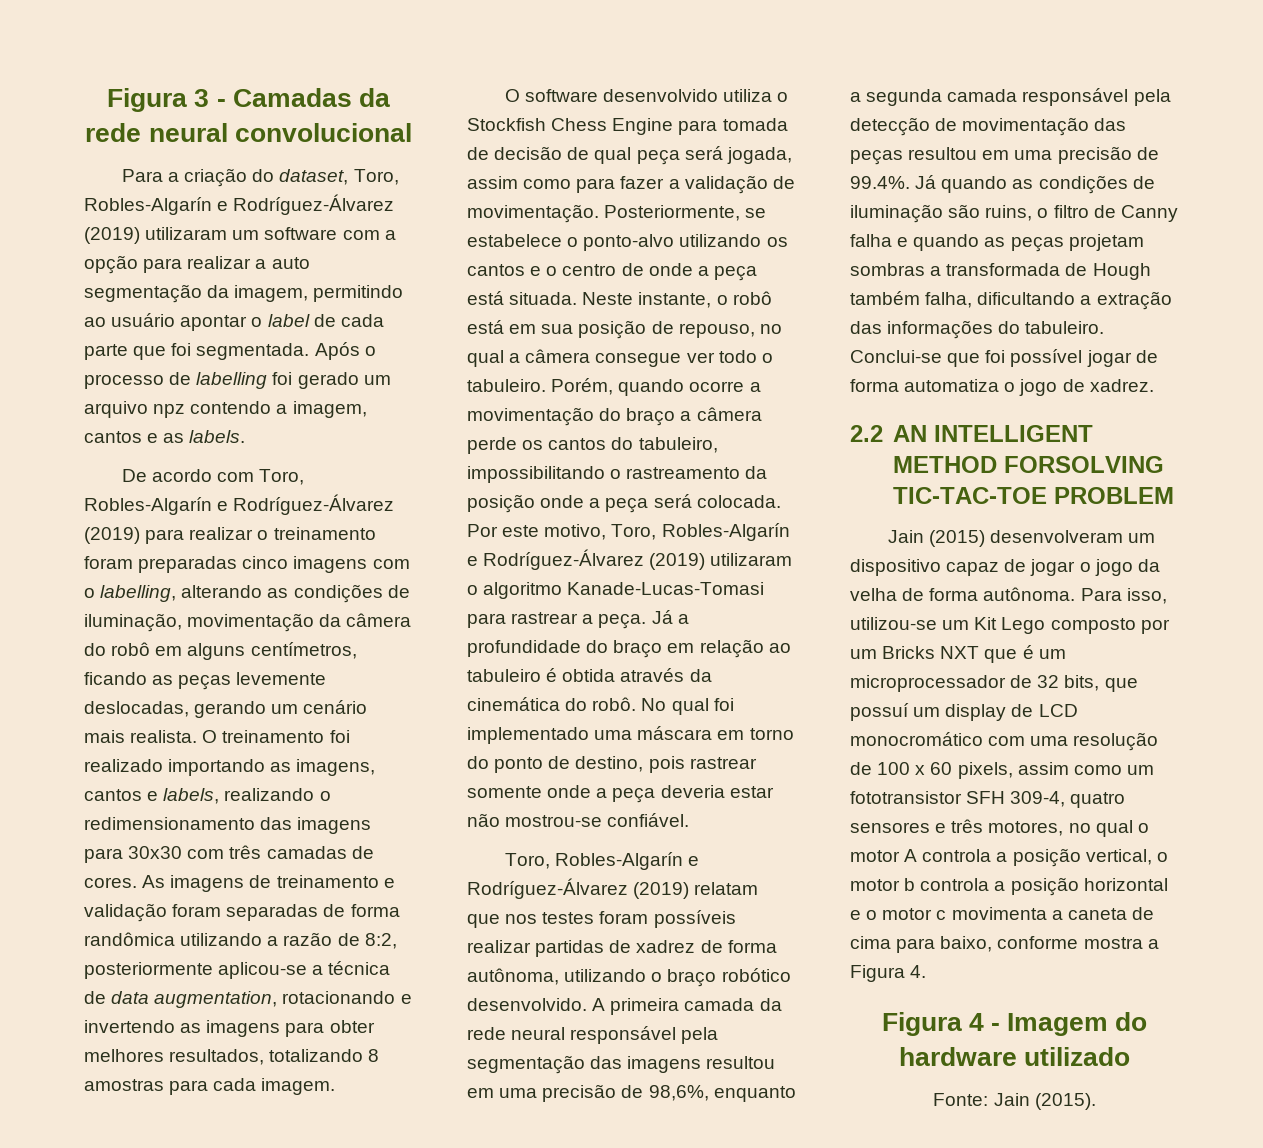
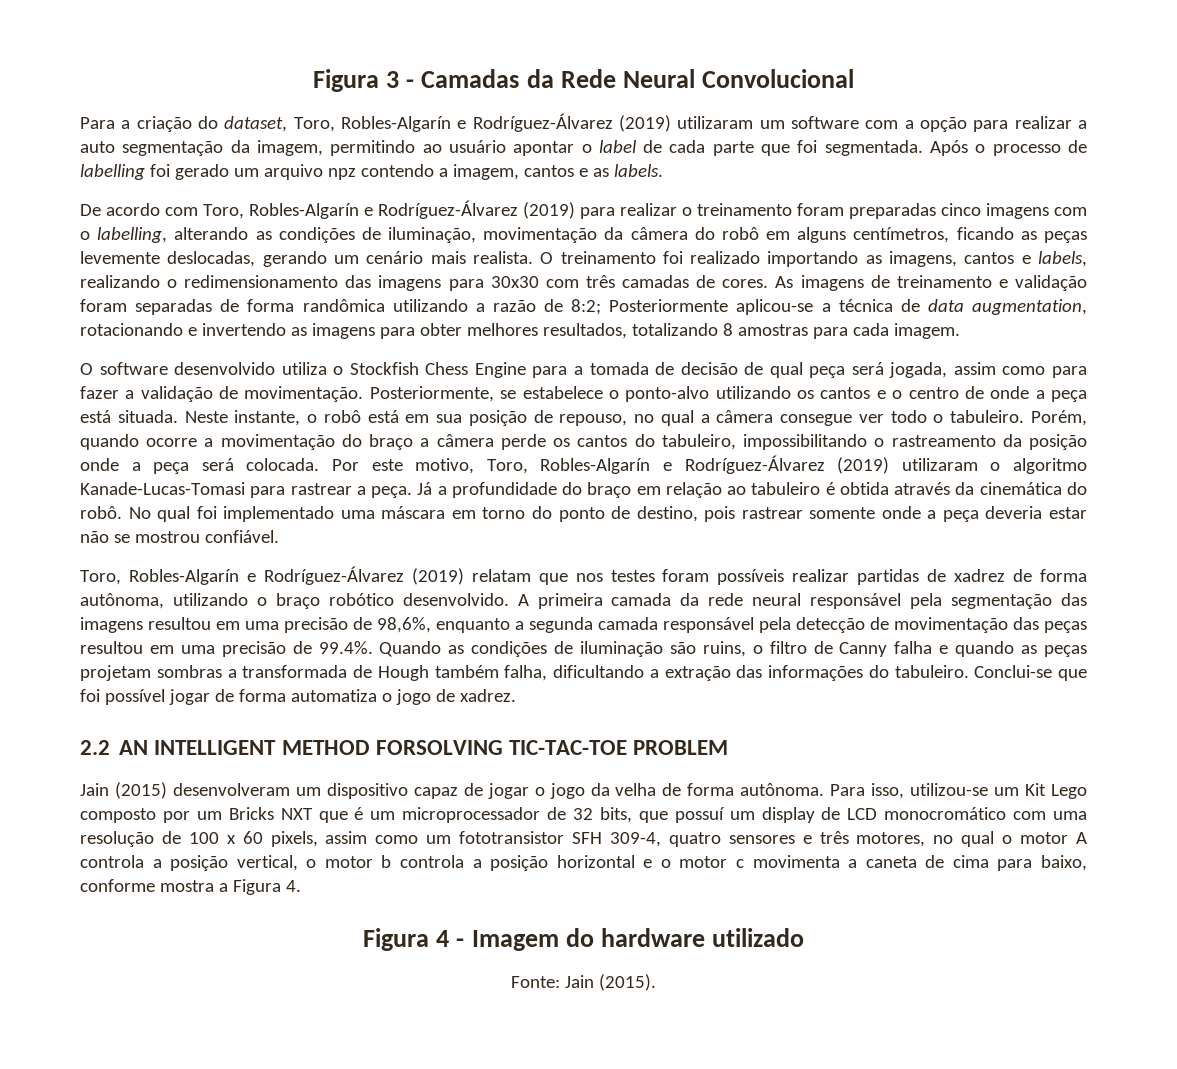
[85,123,412,142] rede neural convolucional -> [560,69,854,88] Rede Neural Convolucional
[364,933,397,949] [84,962,213,979] 8:2, posteriormente -> [571,299,729,315] 8:2; Posteriormente
(718, 127) none -> [573,366,583,375] a
[505,815,603,827] mostrou-se -> [113,531,200,543] se mostrou
[915,175,1008,193] Já quando -> [379,641,442,657] Quando

